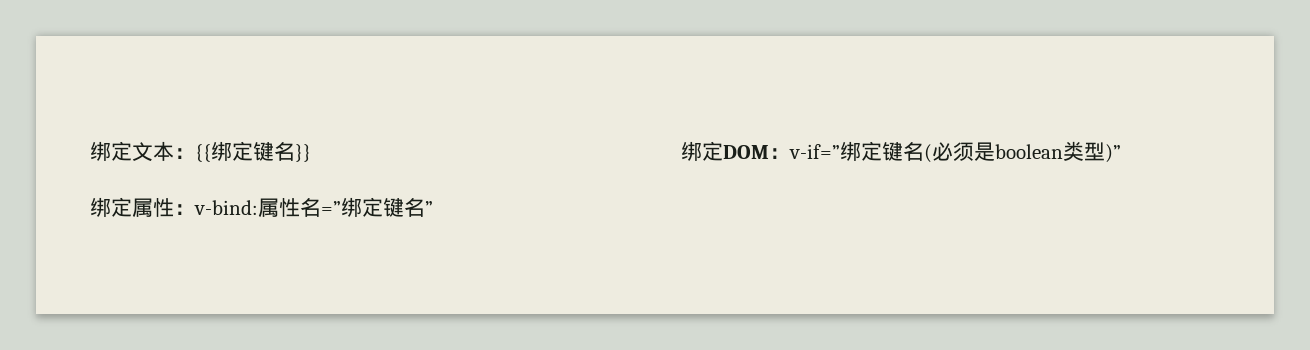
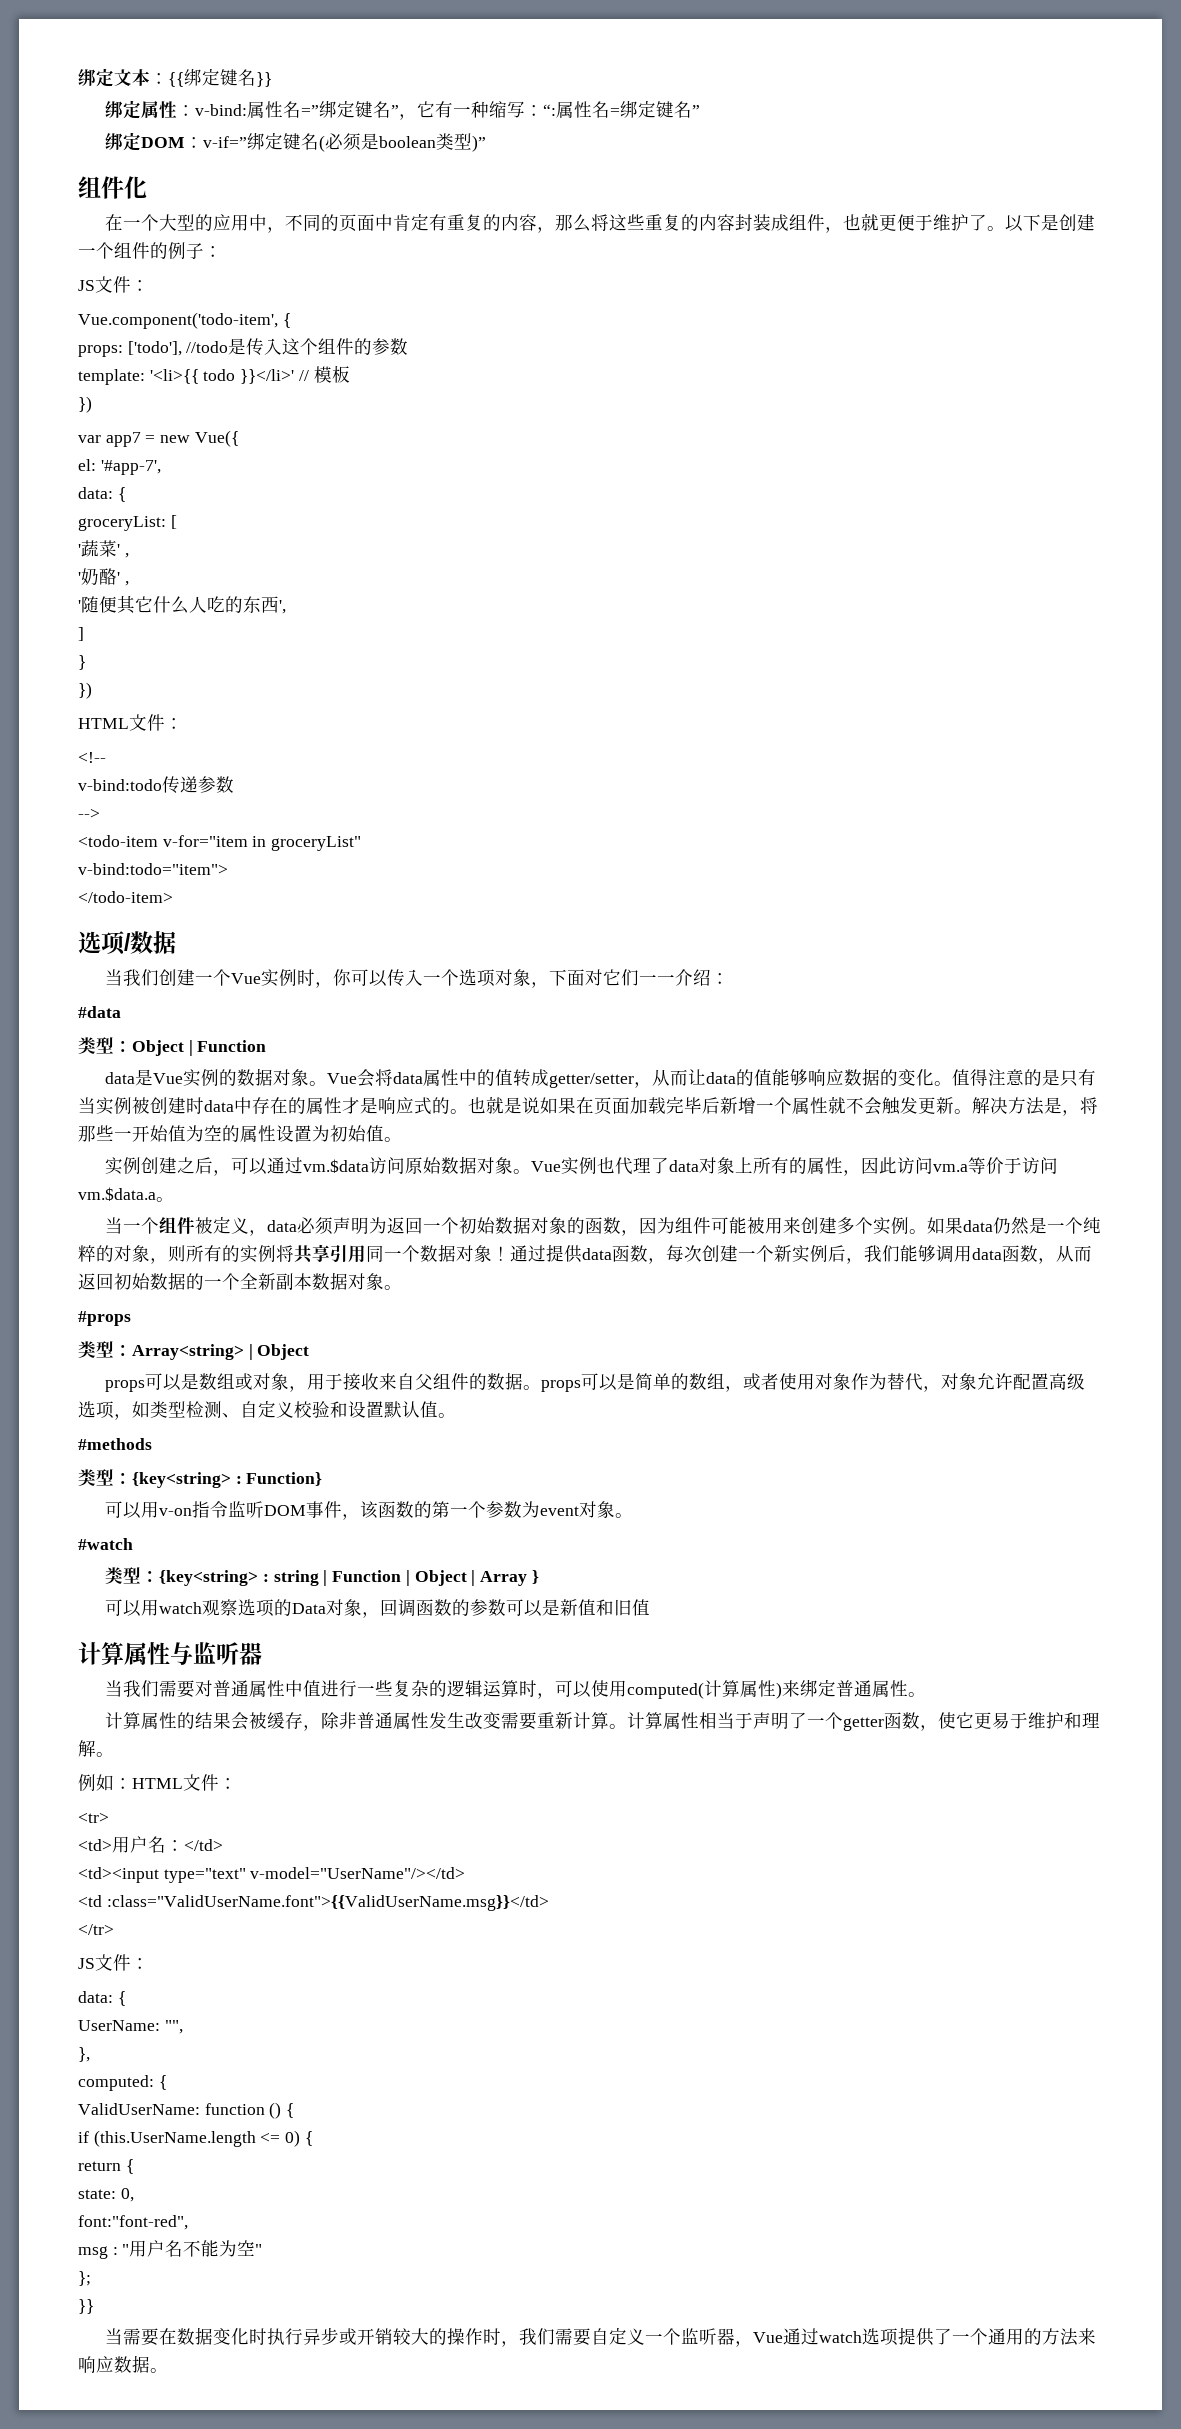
(433, 208) none -> [399,100,701,120] ，它有一种缩写：“:属性名=绑定键名”
(1121, 153) none -> [78,176,147,199] [105,213,1096,233] [78,242,222,259] [78,276,149,293] [78,312,291,329] [78,338,409,357] [78,365,350,385] [78,396,92,413] [78,430,239,447] [78,459,161,475] [78,487,126,502] [78,515,177,531] [78,540,129,558] [78,568,129,586] [78,595,286,614] [78,627,84,641] [78,655,86,670] [78,682,92,699] [78,714,183,731] [78,752,106,763] [78,776,234,794] [78,808,100,819] [78,835,362,851] [78,863,228,875] [78,891,173,903] [78,931,176,955] [105,969,730,988] [78,1006,121,1018] [78,1037,267,1056] [105,1068,1097,1088] [78,1096,1098,1116] [78,1125,402,1142] [105,1156,1059,1176] [78,1187,174,1202] [105,1216,1102,1236] [78,1244,1092,1264] [78,1272,402,1290] [78,1311,131,1326] [78,1341,310,1360] [105,1372,1086,1392] [78,1400,456,1420] [78,1438,152,1450] [78,1469,323,1488] [105,1501,634,1520] [78,1538,133,1550] [105,1567,539,1586] [105,1599,651,1618] [78,1642,262,1665] [105,1679,927,1699] [105,1712,1101,1731] [78,1740,114,1757] [78,1774,237,1791] [78,1812,109,1823] [78,1836,223,1853] [78,1867,466,1883] [78,1895,549,1911] [78,1924,114,1935] [78,1954,149,1971] [78,1991,126,2006] [78,2020,183,2034] [78,2047,90,2062] [78,2075,167,2091] [78,2102,295,2119] [78,2130,313,2147] [78,2159,134,2174] [78,2188,134,2202] [78,2215,188,2230] [78,2240,263,2259] [78,2271,91,2286] [78,2299,94,2314] [105,2327,1097,2347] [78,2355,168,2373] // 组件化 // 在一个大型的应用中，不同的页面中肯定有重复的内容，那么将这些重复的内容封装成组件，也就更便于维护了。以下是创建一个组件的例子： // JS文件： // Vue.component('todo-item', { // props: ['todo'], //todo是传入这个组件的参数 // template: '<li>{{ todo }}</li>' // 模板 // }) // var app7 = new Vue({ // el: '#app-7', // data: { // groceryList: [ // '蔬菜' , // '奶酪' , // '随便其它什么人吃的东西', // ] // } // }) // HTML文件： // <!-- // v-bind:todo传递参数 // --> // <todo-item v-for="item in groceryList" // v-bind:todo="item"> // </todo-item> // 选项/数据 // 当我们创建一个Vue实例时，你可以传入一个选项对象，下面对它们一一介绍： // #data // 类型：Object | Function // data是Vue实例的数据对象。Vue会将data属性中的值转成getter/setter，从而让data的值能够响应数据的变化。值得注意的是只有当实例被创建时data中存在的属性才是响应式的。也就是说如果在页面加载完毕后新增一个属性就不会触发更新。解决方法是，将那些一开始值为空的属性设置为初始值。 // 实例创建之后，可以通过vm.$data访问原始数据对象。Vue实例也代理了data对象上所有的属性，因此访问vm.a等价于访问vm.$data.a。 // 当一个组件被定义，data必须声明为返回一个初始数据对象的函数，因为组件可能被用来创建多个实例。如果data仍然是一个纯粹的对象，则所有的实例将共享引用同一个数据对象！通过提供data函数，每次创建一个新实例后，我们能够调用data函数，从而返回初始数据的一个全新副本数据对象。 // #props // 类型：Array<string> | Object // props可以是数组或对象，用于接收来自父组件的数据。props可以是简单的数组，或者使用对象作为替代，对象允许配置高级选项，如类型检测、自定义校验和设置默认值。 // #methods // 类型：{key<string> : Function} // 可以用v-on指令监听DOM事件，该函数的第一个参数为event对象。 // #watch // 类型：{key<string> : string | Function | Object | Array } // 可以用watch观察选项的Data对象，回调函数的参数可以是新值和旧值 // 计算属性与监听器 // 当我们需要对普通属性中值进行一些复杂的逻辑运算时，可以使用computed(计算属性)来绑定普通属性。 // 计算属性的结果会被缓存，除非普通属性发生改变需要重新计算。计算属性相当于声明了一个getter函数，使它更易于维护和理解。 // 例如：HTML文件： // <tr> // <td>用户名：</td> // <td><input type="text" v-model="UserName"/></td> // <td :class="ValidUserName.font">{{ValidUserName.msg}}</td> // </tr> // JS文件： // data: { // UserName: "", // }, // computed: { // ValidUserName: function () { // if (this.UserName.length <= 0) { // return { // state: 0, // font:"font-red", // msg : "用户名不能为空" // }; // }} // 当需要在数据变化时执行异步或开销较大的操作时，我们需要自定义一个监听器，Vue通过watch选项提供了一个通用的方法来响应数据。

